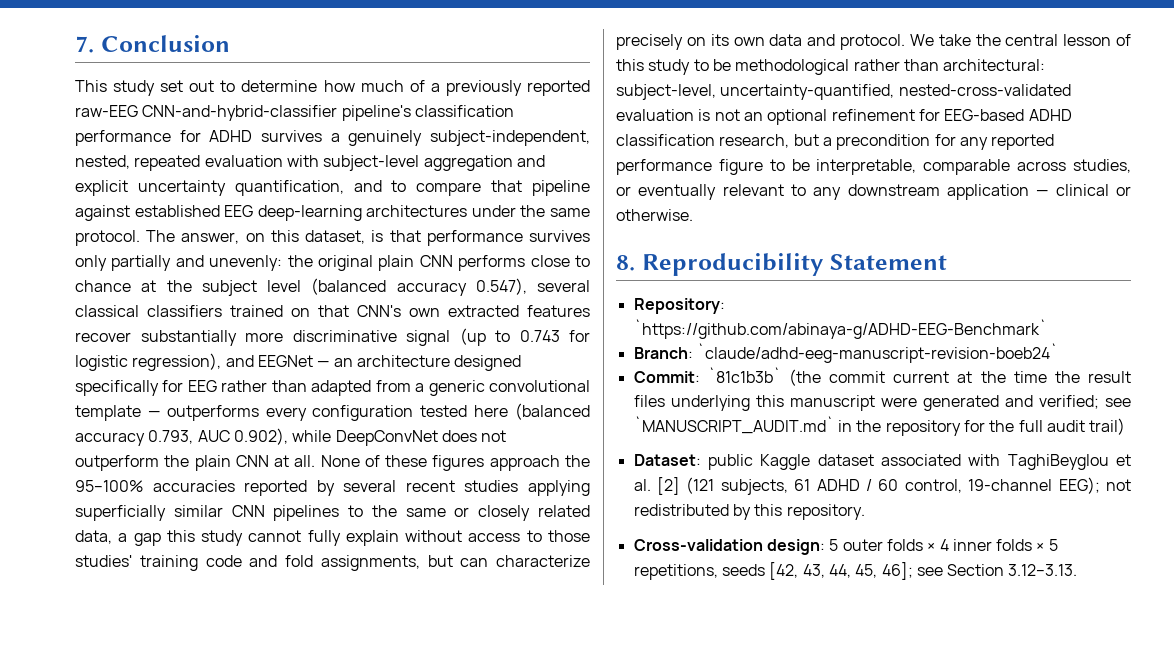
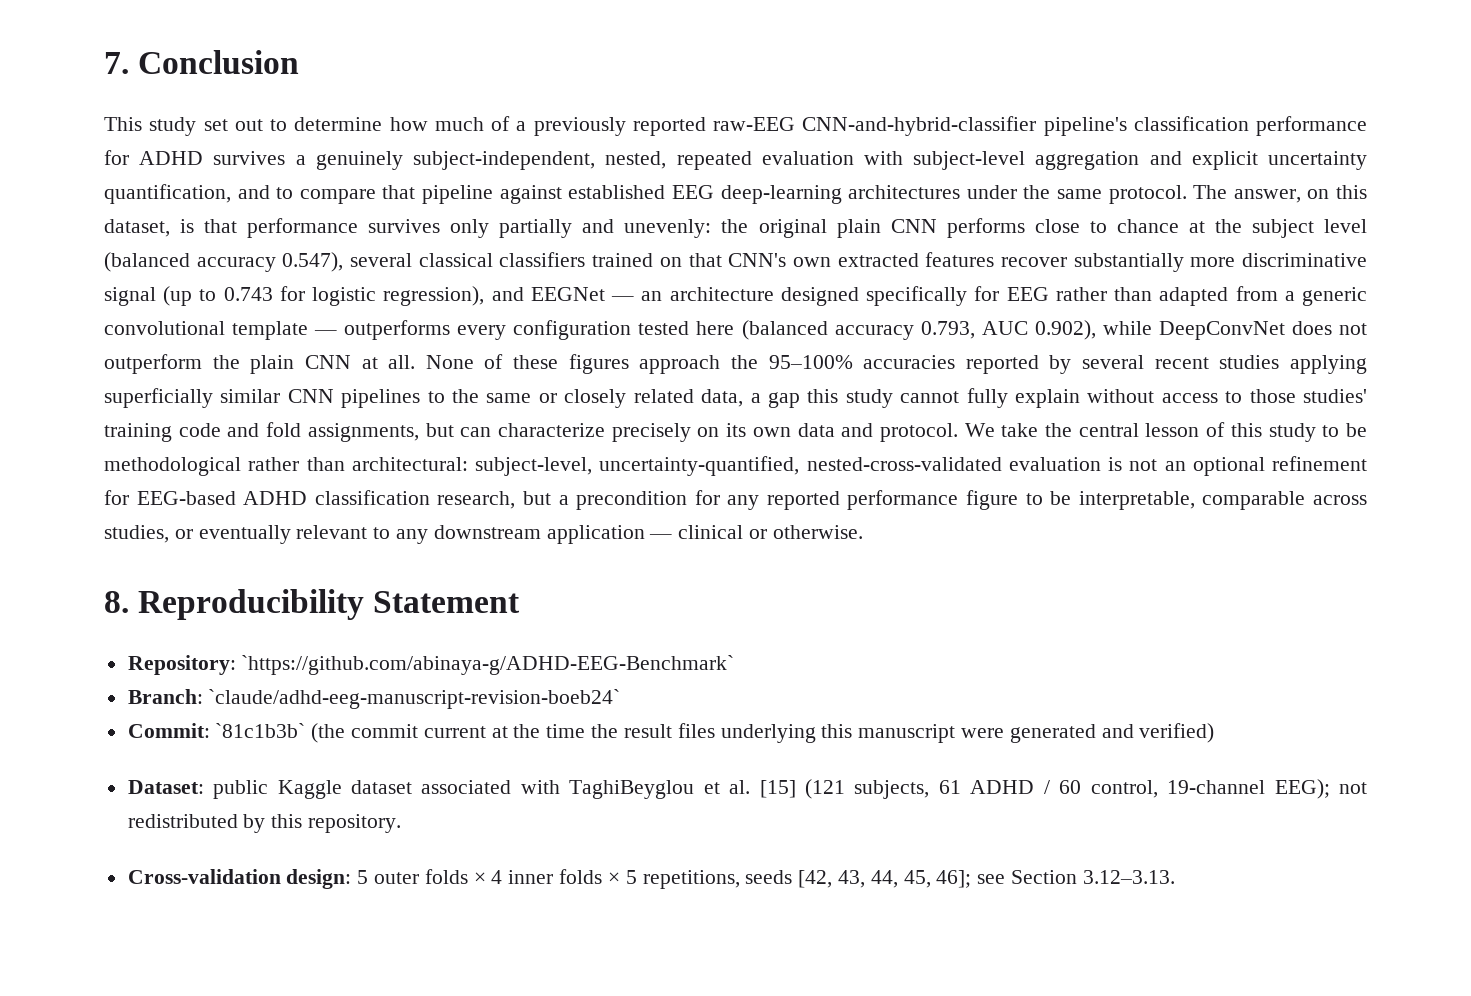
[1038,395,1131,409] [633,416,1126,436] verified; see `MANUSCRIPT_AUDIT.md` in the repository for the full audit trail) -> [1139,723,1215,743] verified)
[657,477,680,495] [2] -> [759,780,796,798] [15]

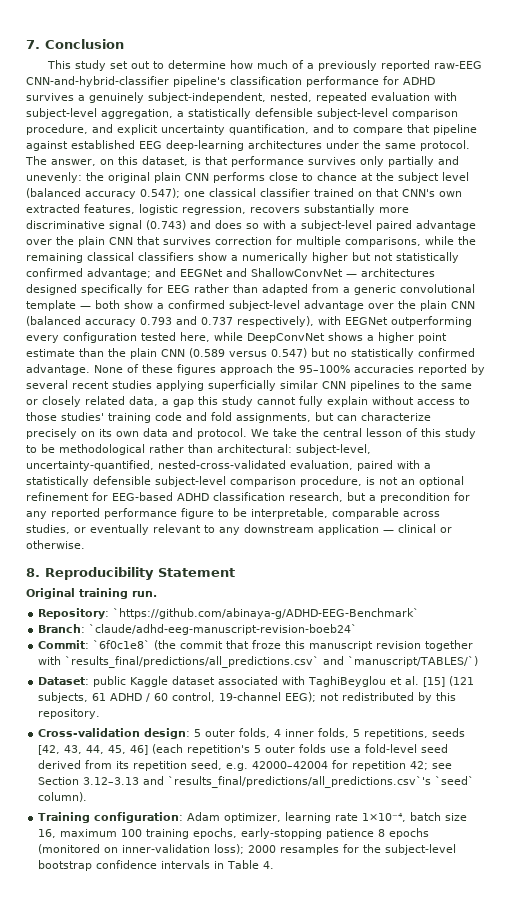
[1035,151,1140,170] aggregation -> [101,108,458,119] [26,124,88,135] aggregation, a statistically defensible subject-level comparison procedure,
[282,252,586,272] 0.547), several classical classifiers -> [140,188,310,198] 0.547); one classical classifier
[925,252,1367,272] [104,286,774,306] features recover substantially more discriminative signal (up to 0.743 for logistic regression), and EEGNet — an architecture -> [84,204,409,215] [26,220,476,231] [26,236,476,247] [26,252,459,263] [26,268,435,279] features, logistic regression, recovers substantially more discriminative signal (0.743) and does so with a subject-level paired advantage over the plain CNN that survives correction for multiple comparisons, while the remaining classical classifiers show a numerically higher but not statistically confirmed advantage; and EEGNet and ShallowConvNet — architectures
[344,320,1367,340] [104,354,416,374] outperforms every configuration tested here (balanced accuracy 0.793, AUC 0.902), while DeepConvNet does not outperform the plain CNN at all. -> [95,300,475,311] [26,316,472,327] [26,332,447,343] [26,348,475,359] [26,364,90,375] both show a confirmed subject-level advantage over the plain CNN (balanced accuracy 0.793 and 0.737 respectively), with EEGNet outperforming every configuration tested here, while DeepConvNet shows a higher point estimate than the plain CNN (0.589 versus 0.547) but no statistically confirmed advantage.
[1008,457,1101,471] evaluation -> [290,460,431,471] [26,476,362,487] evaluation, paired with a statistically defensible subject-level comparison procedure,
(521, 602) none -> [26,588,157,599] // Original training run.
[215,723,306,738] `81c1b3b` -> [93,640,151,649] `6f0c1e8`
[423,723,1215,743] current at the time the result files underlying this manuscript were generated and verified) -> [226,640,474,651] [38,656,479,668] that froze this manuscript revision together with `results_final/predictions/all_predictions.csv` and `manuscript/TABLES/`)
[424,869,620,884] folds × 4 inner folds × -> [239,728,350,738] folds, 4 inner folds,
[936,870,1175,888] 46]; see Section 3.12–3.13. -> [130,744,449,755] [38,760,453,771] [38,776,475,788] [38,792,88,802] [38,812,468,823] [38,828,430,839] [38,844,457,855] [38,860,275,871] 46] (each repetition's 5 outer folds use a fold-level seed derived from its repetition seed, e.g. 42000–42004 for repetition 42; see Section 3.12–3.13 and `results_final/predictions/all_predictions.csv`'s `seed` column). // Training configuration: Adam optimizer, learning rate 1×10⁻⁴, batch size 16, maximum 100 training epochs, early-stopping patience 8 epochs (monitored on inner-validation loss); 2000 resamples for the subject-level bootstrap confidence intervals in Table 4.

